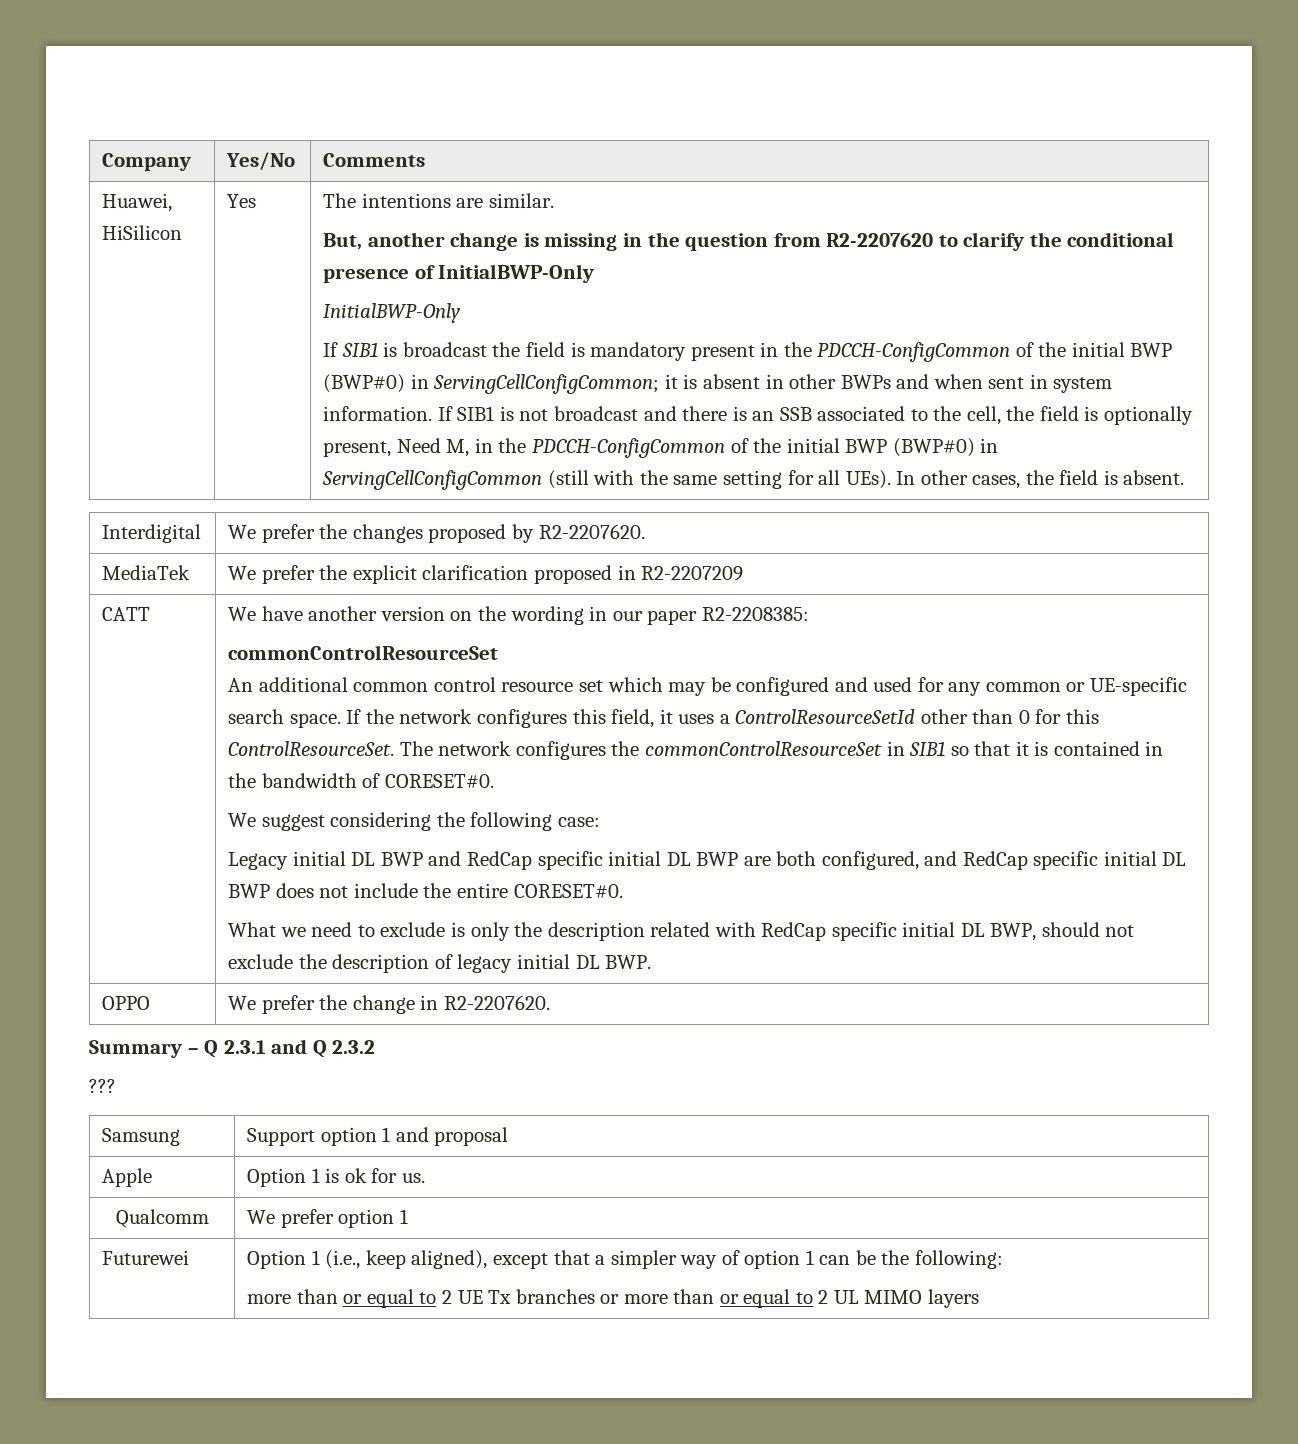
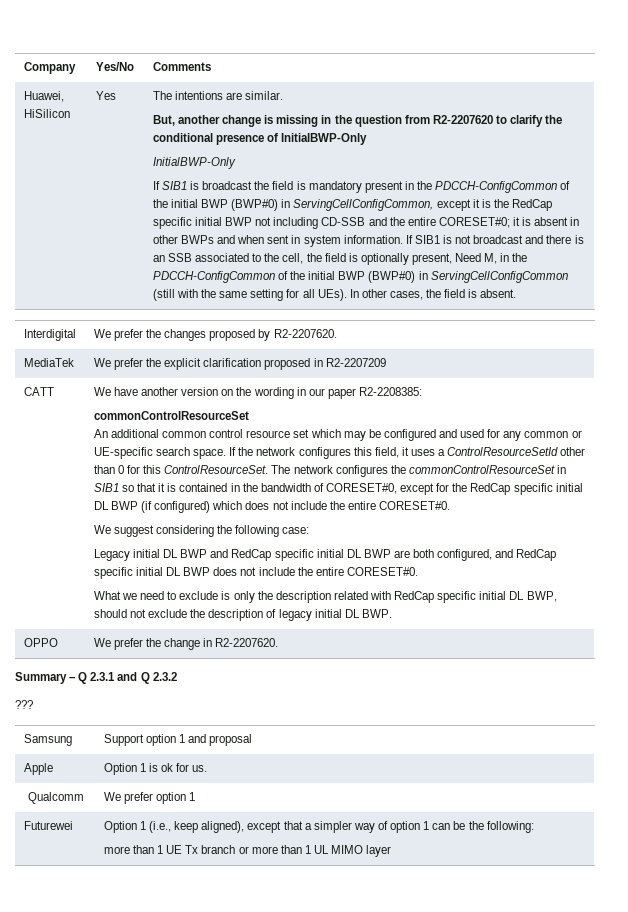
[433,374,660,394] ServingCellConfigCommon; -> [293,199,553,211] [152,217,510,229] ServingCellConfigCommon, except it is the RedCap specific initial BWP not including CD-SSB and the entire CORESET#0;
(381, 780) none -> [326,483,583,495] [93,501,376,513] CORESET#0, except for the RedCap specific initial DL BWP (if configured) which does not include the entire
[343,1289,453,1308] or equal to 2 -> [157,845,164,854] 1
[515,1289,595,1304] branches -> [201,845,236,854] branch
[719,1289,829,1308] or equal to 2 -> [304,845,311,854] 1
[927,1289,979,1308] layers -> [366,845,392,857] layer

